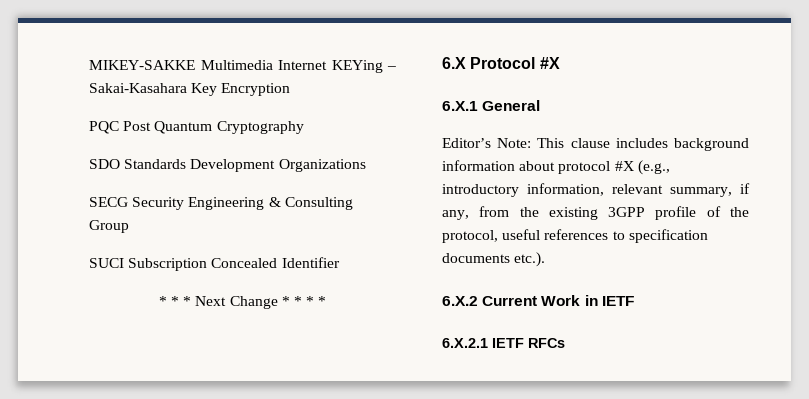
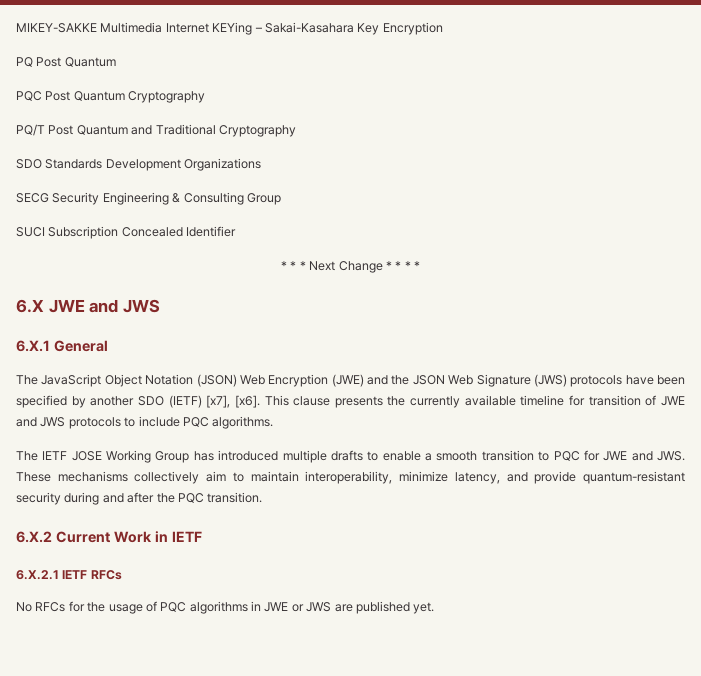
(291, 89) none -> [16,57,116,67] // PQ Post Quantum
(304, 127) none -> [16,124,296,137] // PQ/T Post Quantum and Traditional Cryptography
[470,57,560,69] Protocol #X -> [48,299,160,313] JWE and JWS
[442,138,749,151] [442,160,670,175] [442,183,750,197] [442,206,749,220] [442,229,708,243] [442,252,546,267] Editor’s Note: This clause includes background information about protocol #X (e.g., introductory information, relevant summary, if any, from the existing 3GPP profile of the protocol, useful references to specification documents etc.). -> [16,374,685,387] [16,395,685,408] [16,416,274,429] [16,450,685,463] [16,471,686,484] [16,492,263,505] The JavaScript Object Notation (JSON) Web Encryption (JWE) and the JSON Web Signature (JWS) protocols have been specified by another SDO (IETF) [x7], [x6]. This clause presents the currently available timeline for transition of JWE and JWS protocols to include PQC algorithms. // The IETF JOSE Working Group has introduced multiple drafts to enable a smooth transition to PQC for JWE and JWS. These mechanisms collectively aim to maintain interoperability, minimize latency, and provide quantum-resistant security during and after the PQC transition.
(565, 343) none -> [16,601,435,614] // No RFCs for the usage of PQC algorithms in JWE or JWS are published yet.

